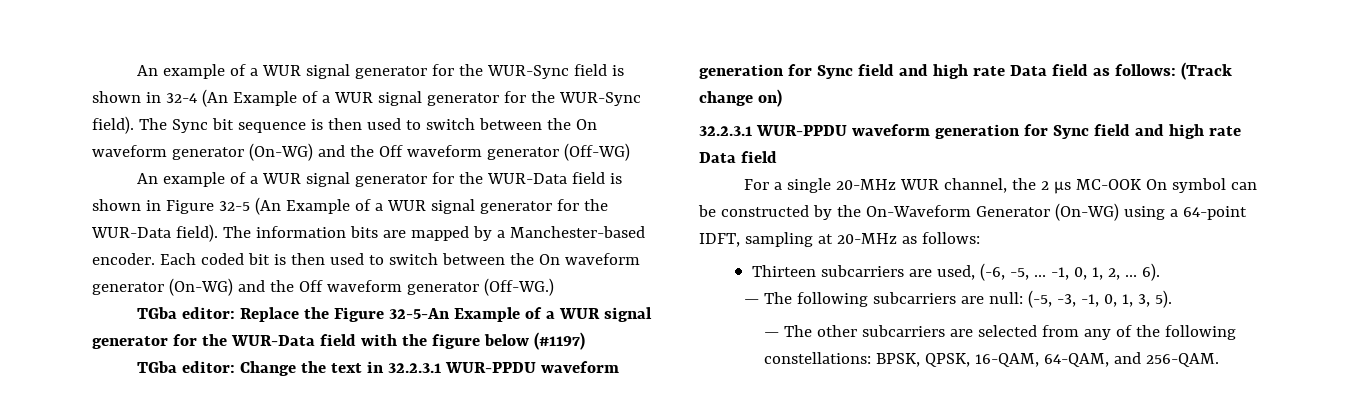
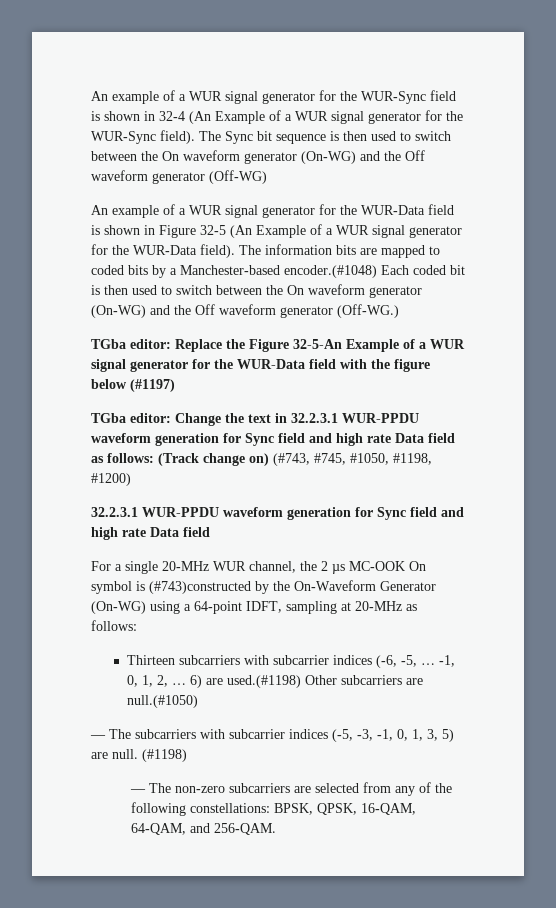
(469, 233) none -> [429,246,440,255] [91,265,148,275] to coded bits
[92,253,155,265] encoder. -> [284,265,377,278] encoder.(#1048)
(782, 98) none -> [273,453,432,466] [91,473,131,486] (#743, #745, #1050, #1198, #1200)
[1231,182,1258,190] [698,205,809,217] can be constructed -> [136,581,251,594] is (#743)constructed
[909,265,976,280] are used, -> [243,655,372,665] with subcarrier indices
[1142,263,1161,281] [744,292,1024,307] 6). // — The following subcarriers are null: -> [189,675,423,688] [126,695,198,708] [90,729,328,739] 6) are used.(#1198) Other subcarriers are null.(#1050) // — The subcarriers with subcarrier indices
[1155,290,1173,308] [764,325,858,337] 5). // — The other -> [442,729,454,742] [91,749,187,762] [130,783,226,793] 5) are null. (#1198) // — The non-zero

